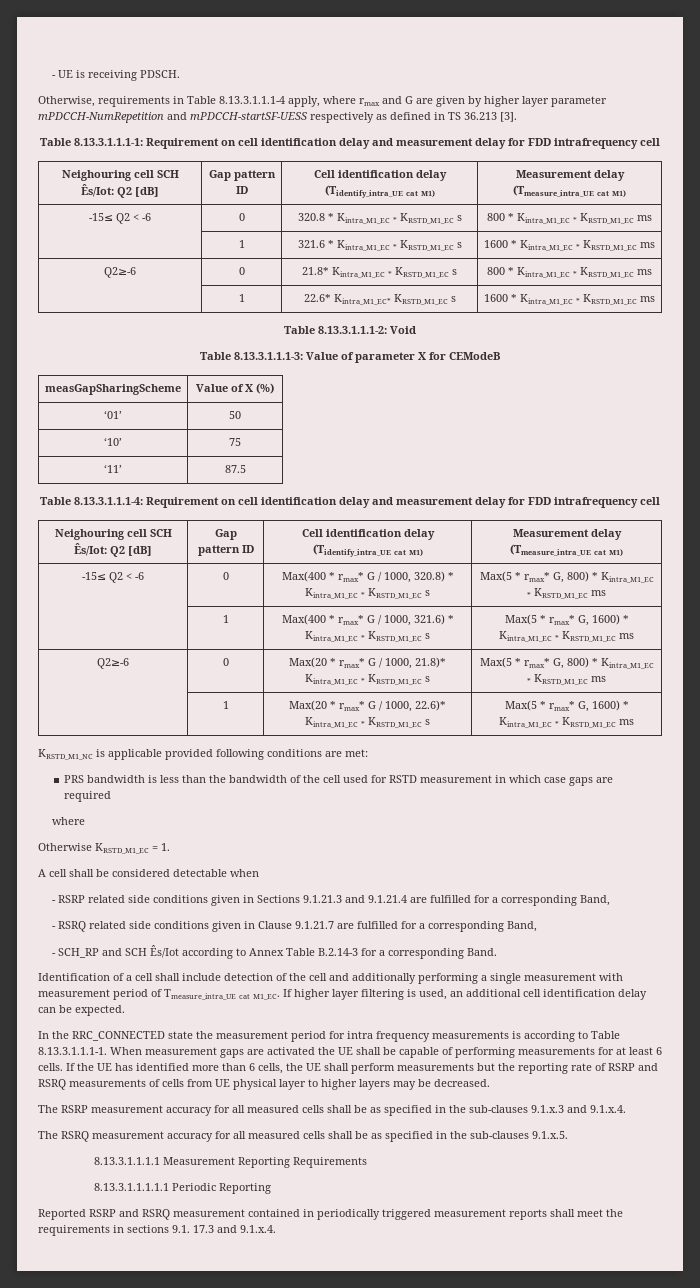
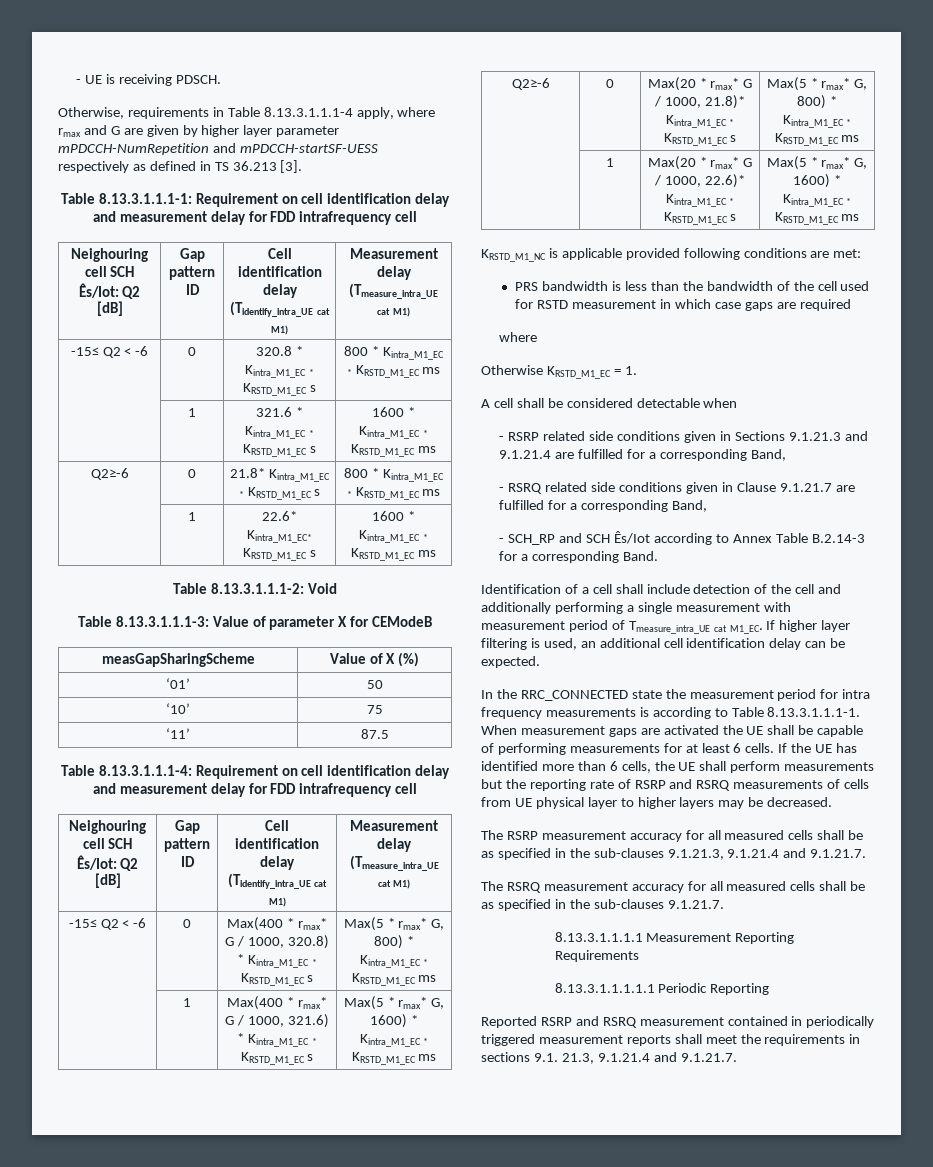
[531,1105,626,1113] 9.1.x.3 and 9.1.x.4. -> [667,848,867,860] 9.1.21.3, 9.1.21.4 and 9.1.21.7.
[532,1131,568,1139] 9.1.x.5. -> [667,900,724,909] 9.1.21.7.
[193,1225,276,1233] 17.3 and 9.1.x.4. -> [561,1052,737,1064] 21.3, 9.1.21.4 and 9.1.21.7.

